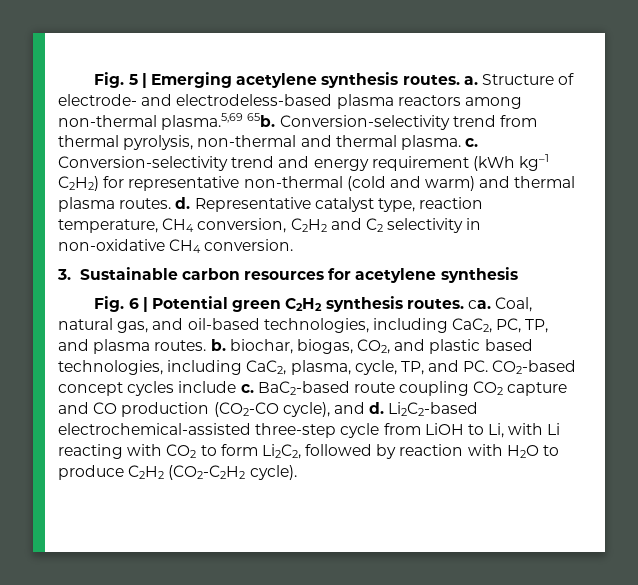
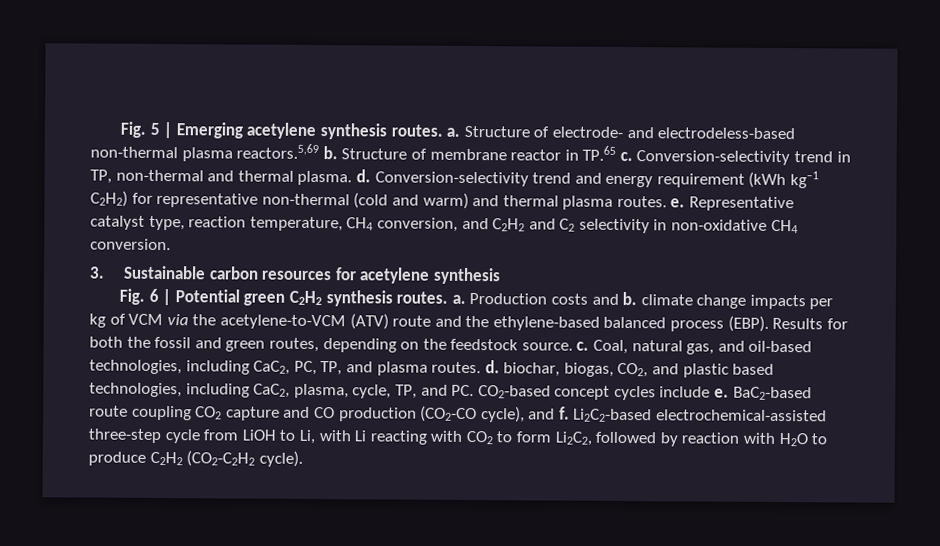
[336,94,522,109] [58,113,537,130] [58,135,194,150] plasma reactors among non-thermal plasma.5,69 65b. Conversion-selectivity trend from thermal pyrolysis, -> [90,143,851,166] [90,169,112,184] non-thermal plasma reactors.5,69 b. Structure of membrane reactor in TP.65 c. Conversion-selectivity trend in TP,
[465,138,479,147] c. -> [355,169,371,183] d.
[175,197,191,209] d. -> [670,198,686,208] e.
(287, 225) none -> [461,217,489,230] and
[467,300,491,309] ca. -> [451,291,834,310] [89,313,848,332] [89,336,590,353] a. Production costs and b. climate change impacts per kg of VCM via the acetylene-to-VCM (ATV) route and the ethylene-based balanced process (EBP). Results for both the fossil and green routes, depending on the feedstock source. c.
[210,339,226,351] b. -> [484,360,500,374] d.
[240,384,254,393] c. -> [714,388,730,398] e.
[369,402,385,414] d. -> [558,406,570,420] f.

